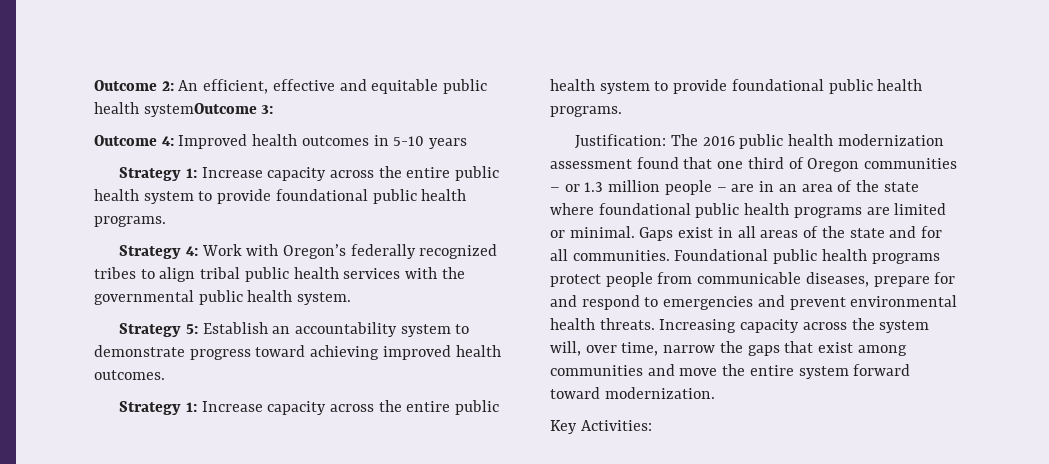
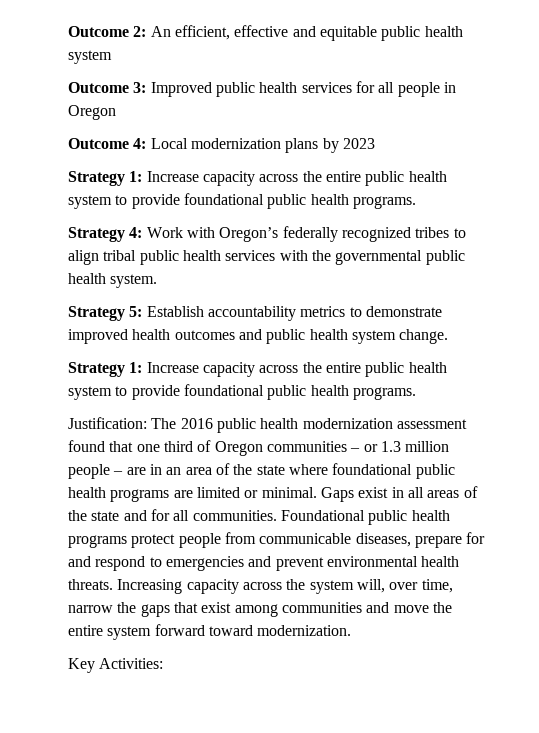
[143,103,257,117] systemOutcome -> [68,50,112,64] [68,82,129,93] system // Outcome
[94,134,468,149] // Outcome 4: Improved health outcomes in 5-10 years -> [150,81,456,97] [68,105,116,120] [68,138,375,153] Improved public health services for all people in Oregon // Outcome 4: Local modernization plans by 2023
[272,322,470,337] [94,345,501,360] [94,370,165,380] an accountability system to demonstrate progress toward achieving improved health outcomes. -> [207,306,442,321] [68,329,449,344] accountability metrics to demonstrate improved health outcomes and public health system change.

